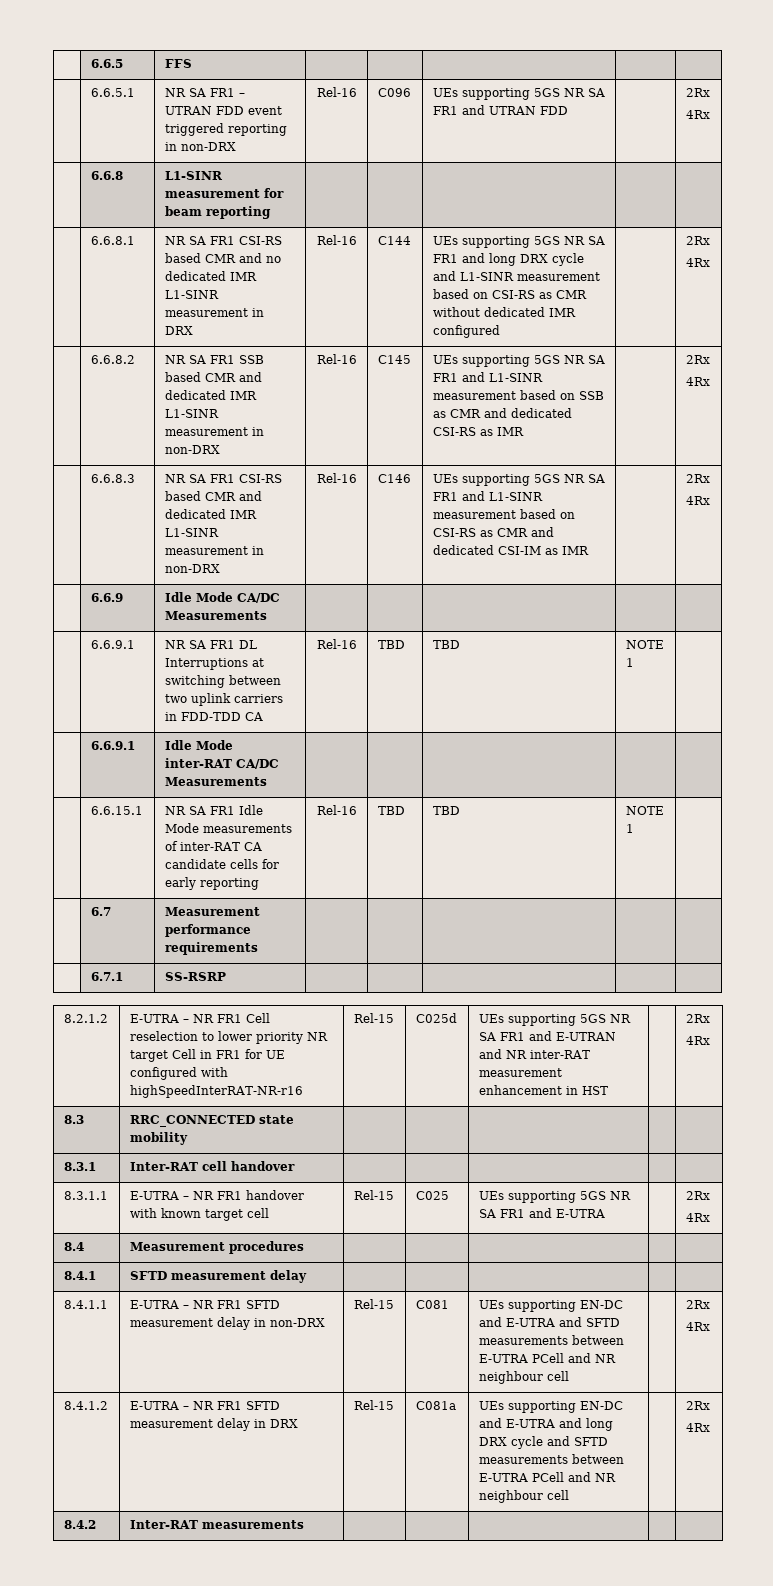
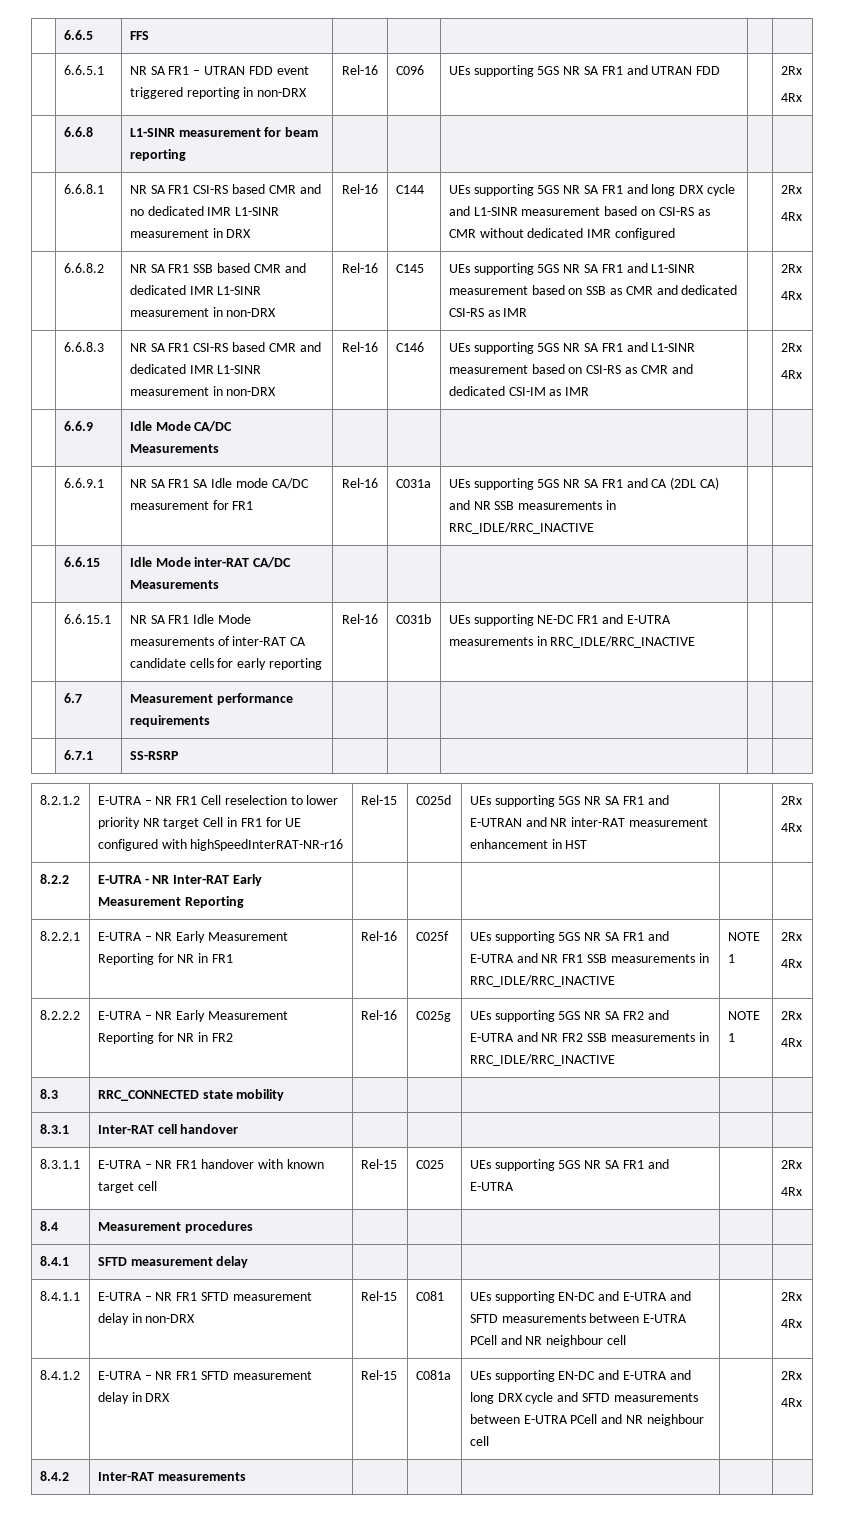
[238,640,257,649] [164,658,264,670] [164,675,281,688] [164,693,283,706] [164,712,263,721] [316,639,357,649] [377,640,405,649] [432,640,460,649] [625,640,664,649] [625,658,634,667] [90,741,135,750] DL Interruptions at switching between two uplink carriers in FDD-TDD CA | Rel-16 | TBD | TBD | NOTE 1 | // | 6.6.9.1 -> [193,478,309,489] [129,500,254,510] [342,478,378,488] [395,479,431,488] [448,477,719,490] [448,500,617,510] [448,522,594,534] [63,557,100,567] SA Idle mode CA/DC measurement for FR1 | Rel-16 | C031a | UEs supporting 5GS NR SA FR1 and CA (2DL CA) and NR SSB measurements in RRC_IDLE/RRC_INACTIVE | | // | 6.6.15
[377,806,405,815] [432,806,460,815] [625,806,664,815] [625,824,634,833] TBD | TBD | NOTE 1 -> [395,614,431,624] [448,614,671,626] [448,636,696,648] C031b | UEs supporting NE-DC FR1 and E-UTRA measurements in RRC_IDLE/RRC_INACTIVE |
(710, 1040) none -> [39,874,69,884] [97,874,263,886] [97,896,244,908] [39,931,80,941] [97,931,289,943] [97,953,234,965] [360,931,397,941] [415,931,449,941] [469,931,669,943] [469,953,709,963] [469,975,615,987] [727,932,760,941] [727,954,735,963] [780,932,802,941] [780,959,802,968] [39,1010,80,1020] [97,1010,289,1022] [97,1032,234,1044] [360,1010,397,1020] [415,1011,451,1022] [469,1010,669,1022] [469,1032,709,1042] [469,1054,615,1066] [727,1011,760,1020] [727,1033,735,1042] [780,1011,802,1020] [780,1038,802,1047] // 8.2.2 | E-UTRA - NR Inter-RAT Early Measurement Reporting | | | | | // 8.2.2.1 | E-UTRA – NR Early Measurement Reporting for NR in FR1 | Rel-16 | C025f | UEs supporting 5GS NR SA FR1 and E-UTRA and NR FR1 SSB measurements in RRC_IDLE/RRC_INACTIVE | NOTE 1 | 2Rx // 4Rx // 8.2.2.2 | E-UTRA – NR Early Measurement Reporting for NR in FR2 | Rel-16 | C025g | UEs supporting 5GS NR SA FR2 and E-UTRA and NR FR2 SSB measurements in RRC_IDLE/RRC_INACTIVE | NOTE 1 | 2Rx // 4Rx

